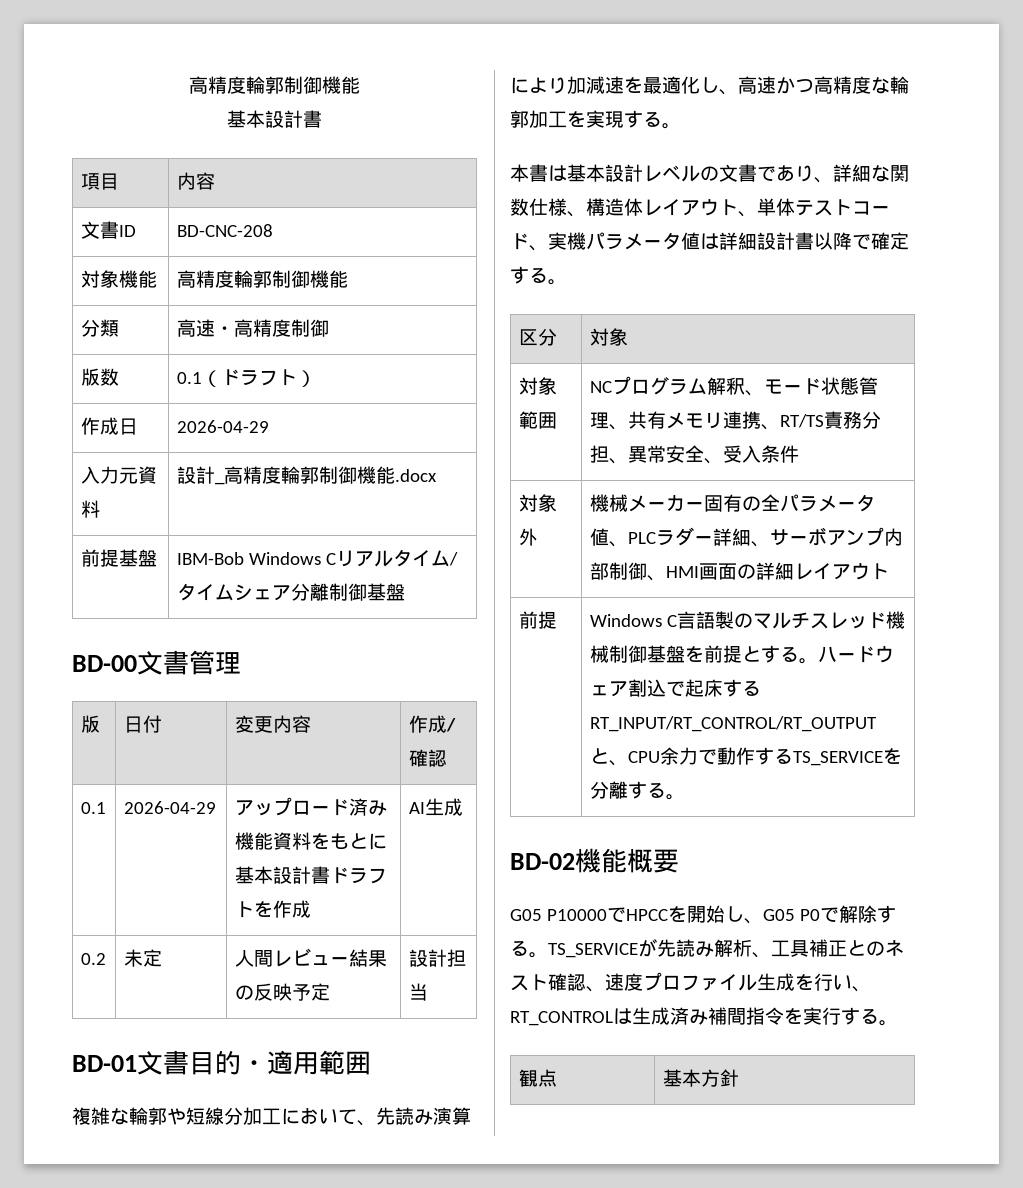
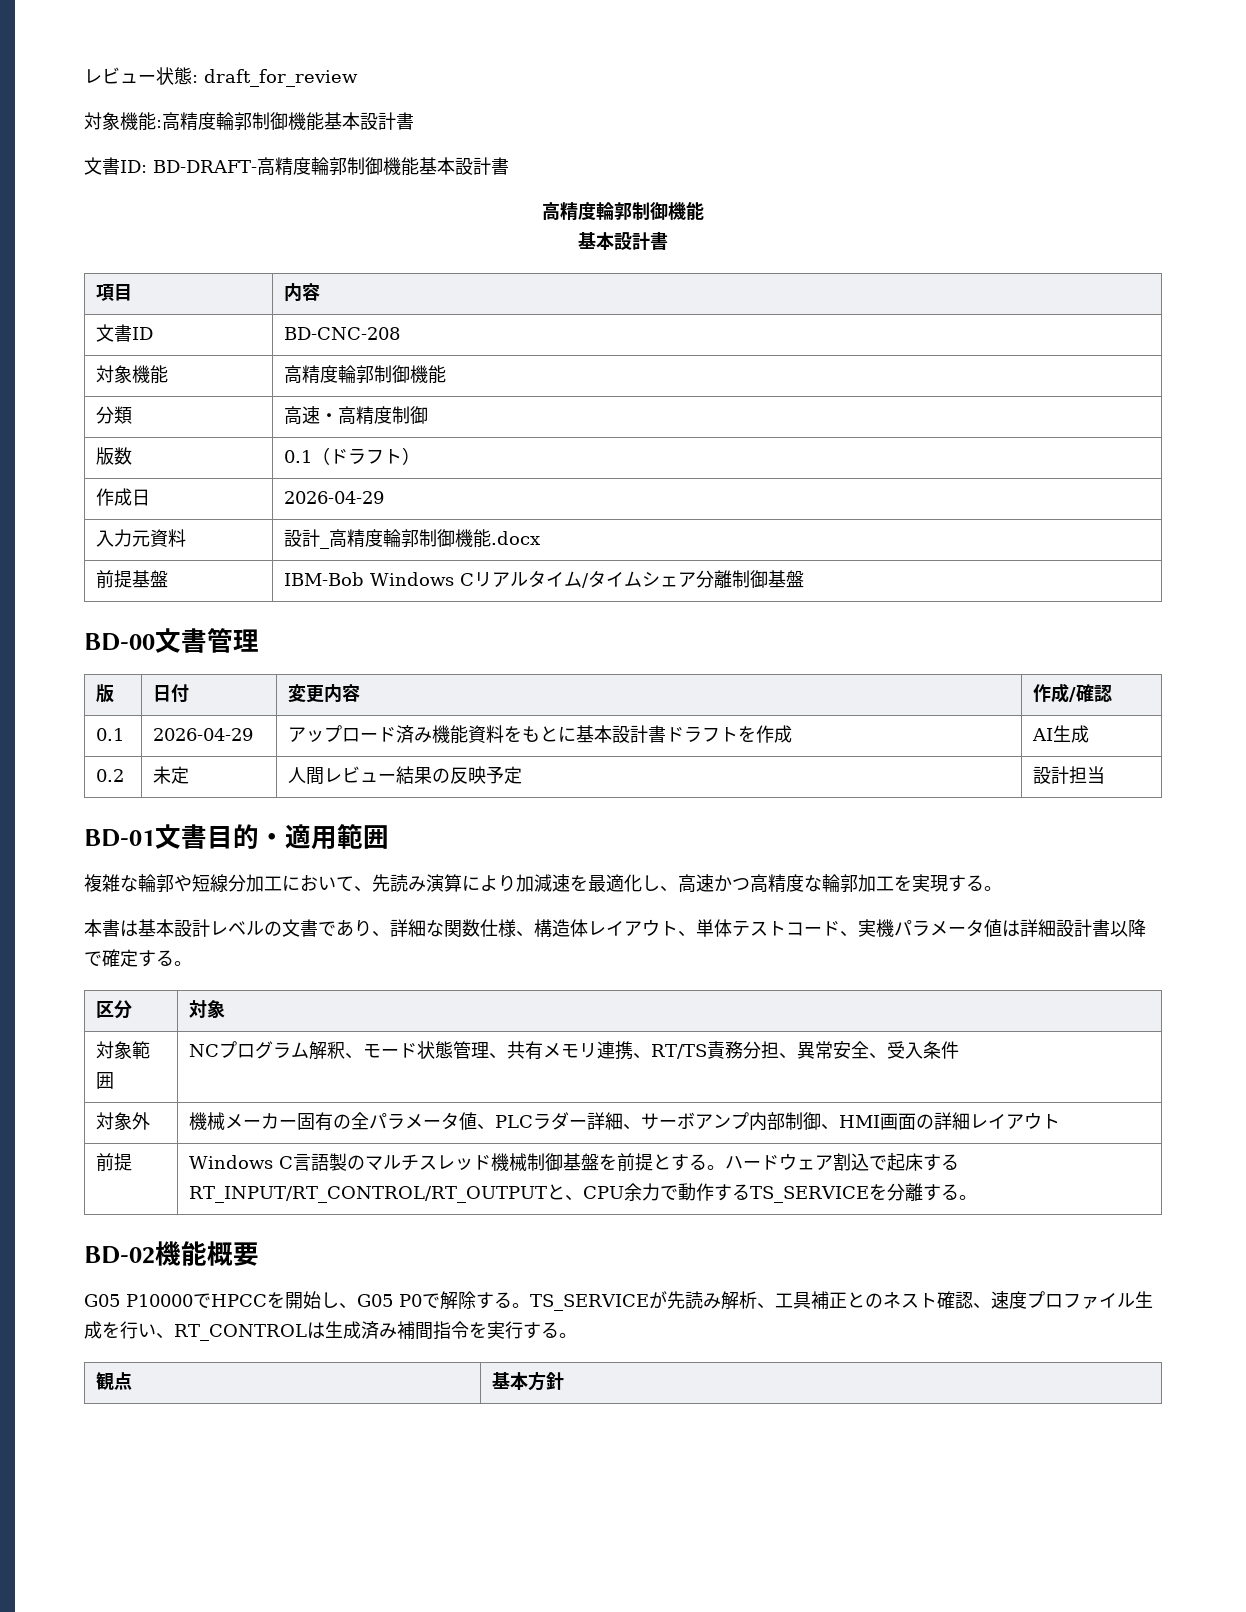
(189, 85) none -> [84,67,358,87] [84,112,414,131] [84,157,509,176] レビュー状態: draft_for_review // 対象機能:高精度輪郭制御機能基本設計書 // 文書ID: BD-DRAFT-高精度輪郭制御機能基本設計書 //

